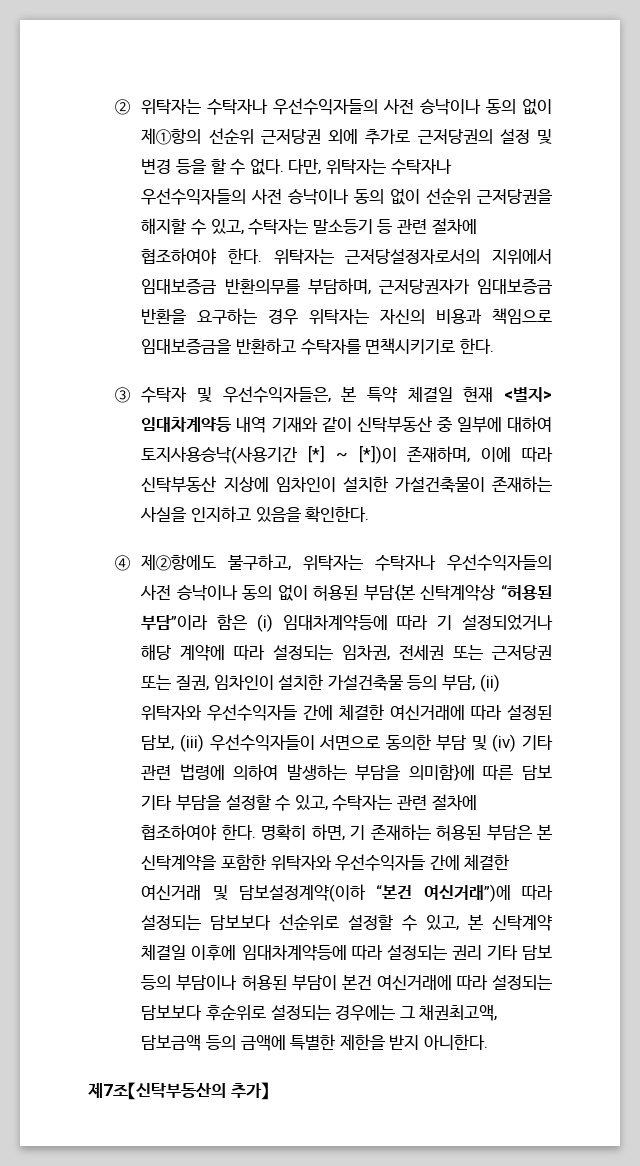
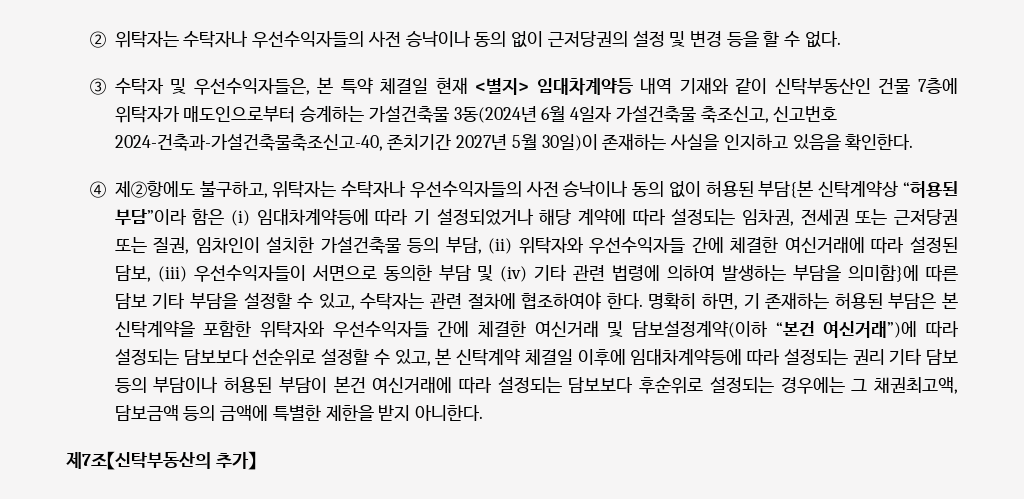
[141,128,411,145] 제①항의 선순위 근저당권 외에 추가로 -> (544, 39) none
[288,159,452,175] [141,188,552,205] [141,218,477,235] [141,248,552,265] [141,278,552,295] [141,308,552,325] [141,338,494,355] 다만, 위탁자는 수탁자나 우선수익자들의 사전 승낙이나 동의 없이 선순위 근저당권을 해지할 수 있고, 수탁자는 말소등기 등 관련 절차에 협조하여야 한다. 위탁자는 근저당설정자로서의 지위에서 임대보증금 반환의무를 부담하며, 근저당권자가 임대보증금 반환을 요구하는 경우 위탁자는 자신의 비용과 책임으로 임대보증금을 반환하고 수탁자를 면책시키기로 한다. -> (841, 39) none
[356,416,552,433] [141,445,553,464] [141,476,485,493] 신탁부동산 중 일부에 대하여 토지사용승낙(사용기간 [*] ~ [*])이 존재하며, 이에 따라 신탁부동산 지상에 임차인이 설치한 가설건축물이 -> [774,78,958,95] [114,105,838,123] [114,133,598,151] 신탁부동산인 건물 7층에 위탁자가 매도인으로부터 승계하는 가설건축물 3동(2024년 6월 4일자 가설건축물 축조신고, 신고번호 2024-건축과-가설건축물축조신고-40, 존치기간 2027년 5월 30일)이

